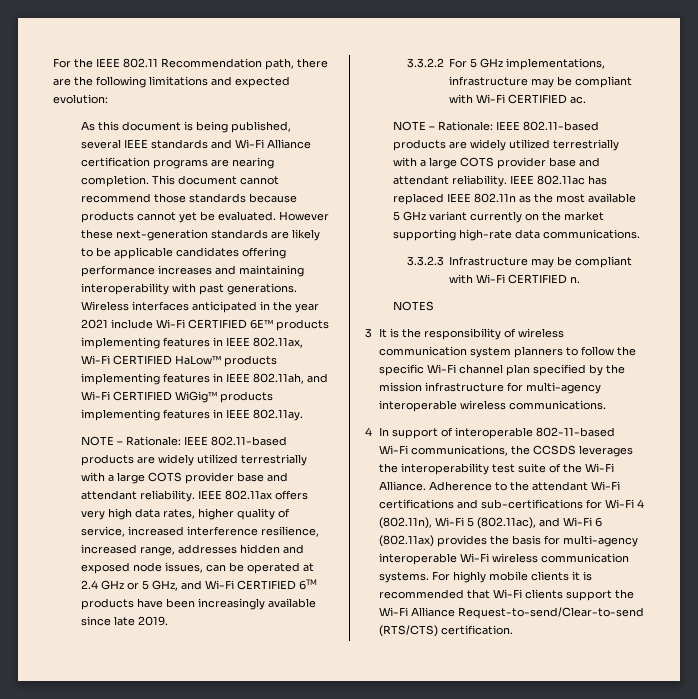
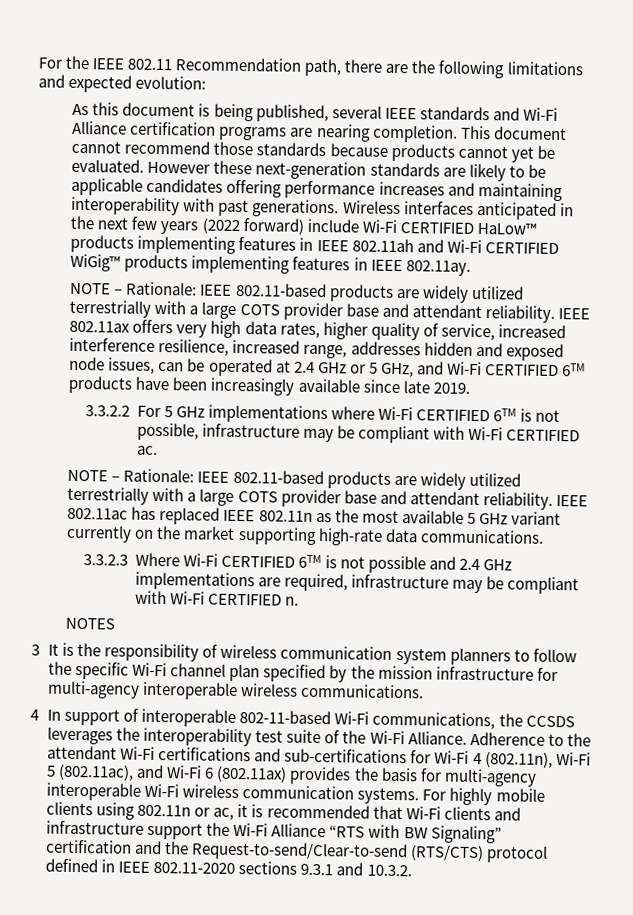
[294,303,319,313] [80,319,329,331] [80,337,303,349] year 2021 include Wi-Fi CERTIFIED 6E™ products implementing features in IEEE 802.11ax, -> [97,216,359,235] next few years (2022 forward) include
[252,373,304,384] 802.11ah, -> [351,238,414,253] 802.11ah
[506,58,606,70] implementations, -> [208,404,561,424] [136,422,199,441] implementations where Wi-Fi CERTIFIED 6TM is not possible,
[449,256,529,266] Infrastructure -> [134,552,513,574] [134,571,450,592] Where Wi-Fi CERTIFIED 6TM is not possible and 2.4 GHz implementations are required, infrastructure
(569, 576) none -> [96,802,235,820] using 802.11n or ac,
(563, 594) none -> [493,807,521,821] [46,820,145,835] and infrastructure
[457,607,644,619] [378,625,513,637] Request-to-send/Clear-to-send (RTS/CTS) certification. -> [329,824,502,844] [46,839,549,863] [45,858,412,877] “RTS with BW Signaling” certification and the Request-to-send/Clear-to-send (RTS/CTS) protocol defined in IEEE 802.11-2020 sections 9.3.1 and 10.3.2.

